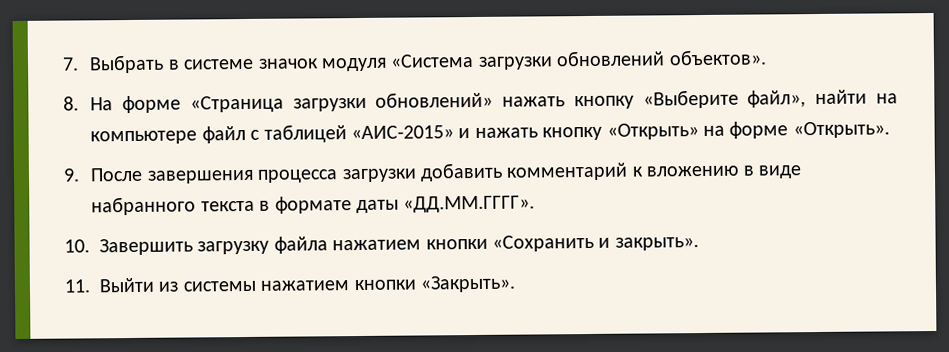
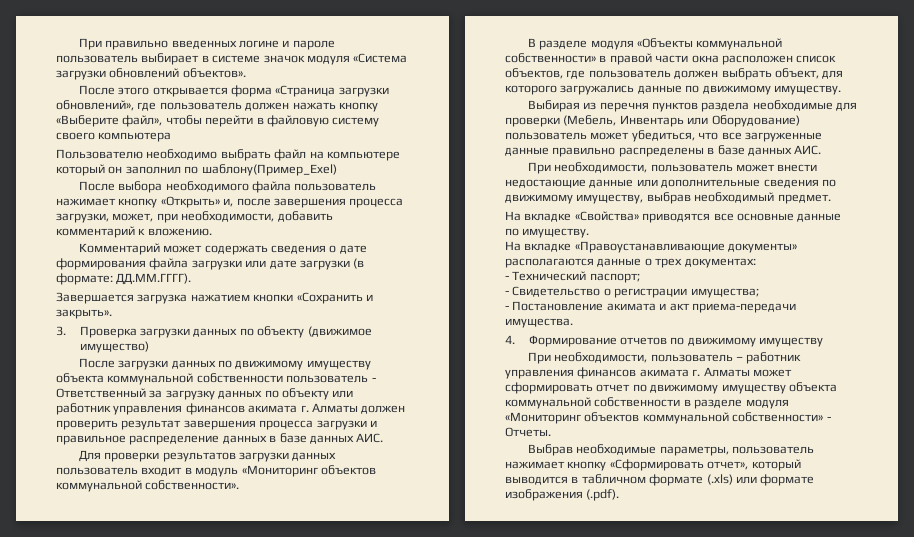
[62,54,165,74] 7. Выбрать -> [78,38,335,50] [56,53,200,65] При правильно введенных логине и пароле пользователь выбирает
[63,89,898,114] [90,121,890,145] [63,162,803,184] [91,195,536,216] [64,236,328,256] 8. На форме «Страница загрузки обновлений» нажать кнопку «Выберите файл», найти на компьютере файл с таблицей «АИС-2015» и нажать кнопку «Открыть» на форме «Открыть». // 9. После завершения процесса загрузки добавить комментарий к вложению в виде набранного текста в формате даты «ДД.ММ.ГГГГ». // 10. Завершить загрузку файла -> [78,85,389,97] [56,100,378,112] [56,115,380,127] [56,132,172,142] [56,149,400,161] [56,164,337,176] [78,181,377,193] [56,196,404,208] [56,211,333,223] [56,226,212,238] [78,243,367,255] [56,258,365,270] [56,273,192,285] [56,292,188,304] После этого открывается форма «Страница загрузки обновлений», где пользователь должен нажать кнопку «Выберите файл», чтобы перейти в файловую систему своего компьютера // Пользователю необходимо выбрать файл на компьютере который он заполнил по шаблону(Пример_Exel) // После выбора необходимого файла пользователь нажимает кнопку «Открыть» и, после завершения процесса загрузки, может, при необходимости, добавить комментарий к вложению. // Комментарий может содержать сведения о дате формирования файла загрузки или дате загрузки (в формате: ДД.ММ.ГГГГ). // Завершается загрузка
[64,275,516,293] 11. Выйти из системы нажатием кнопки «Закрыть». -> [56,326,372,338] [79,341,149,353] [78,358,371,370] [56,373,376,385] [56,388,354,400] [56,403,406,415] [56,420,377,430] [56,433,384,445] [78,450,337,462] [56,465,376,477] [56,480,240,492] [527,38,783,50] [505,53,837,65] [505,68,844,80] [505,85,841,95] [527,100,858,112] [505,115,800,127] [505,130,822,142] [505,145,822,157] [527,162,818,174] [505,179,836,188] [505,192,831,204] [505,211,842,223] [505,228,590,238] [505,241,798,253] [505,258,756,268] [505,271,640,283] [505,286,759,298] [505,301,796,313] [505,318,573,328] [505,335,824,347] [527,352,802,364] [505,367,792,379] [505,382,837,394] [505,397,789,409] [505,412,831,424] [505,427,551,437] [527,444,814,456] [505,459,801,471] [505,474,815,486] [505,489,620,501] 3. Проверка загрузки данных по объекту (движимое имущество) // После загрузки данных по движимому имуществу объекта коммунальной собственности пользователь - Ответственный за загрузку данных по объекту или работник управления финансов акимата г. Алматы должен проверить результат завершения процесса загрузки и правильное распределение данных в базе данных АИС. // Для проверки результатов загрузки данных пользователь входит в модуль «Мониторинг объектов коммунальной собственности». // В разделе модуля «Объекты коммунальной собственности» в правой части окна расположен список объектов, где пользователь должен выбрать объект, для которого загружались данные по движимому имуществу. // Выбирая из перечня пунктов раздела необходимые для проверки (Мебель, Инвентарь или Оборудование) пользователь может убедиться, что все загруженные данные правильно распределены в базе данных АИС. // При необходимости, пользователь может внести недостающие данные или дополнительные сведения по движимому имуществу, выбрав необходимый предмет. // На вкладке «Свойства» приводятся все основные данные по имуществу. // На вкладке «Правоустанавливающие документы» располагаются данные о трех документах: // - Технический паспорт; // - Свидетельство о регистрации имущества; // - Постановление акимата и акт приема-передачи имущества. // 4. Формирование отчетов по движимому имуществу // При необходимости, пользователь – работник управления финансов акимата г. Алматы может сформировать отчет по движимому имуществу объекта коммунальной собственности в разделе модуля «Мониторинг объектов коммунальной собственности» - Отчеты. // Выбрав необходимые параметры, пользователь нажимает кнопку «Сформировать отчет», который выводится в табличном формате (.xls) или формате изображения (.pdf).

